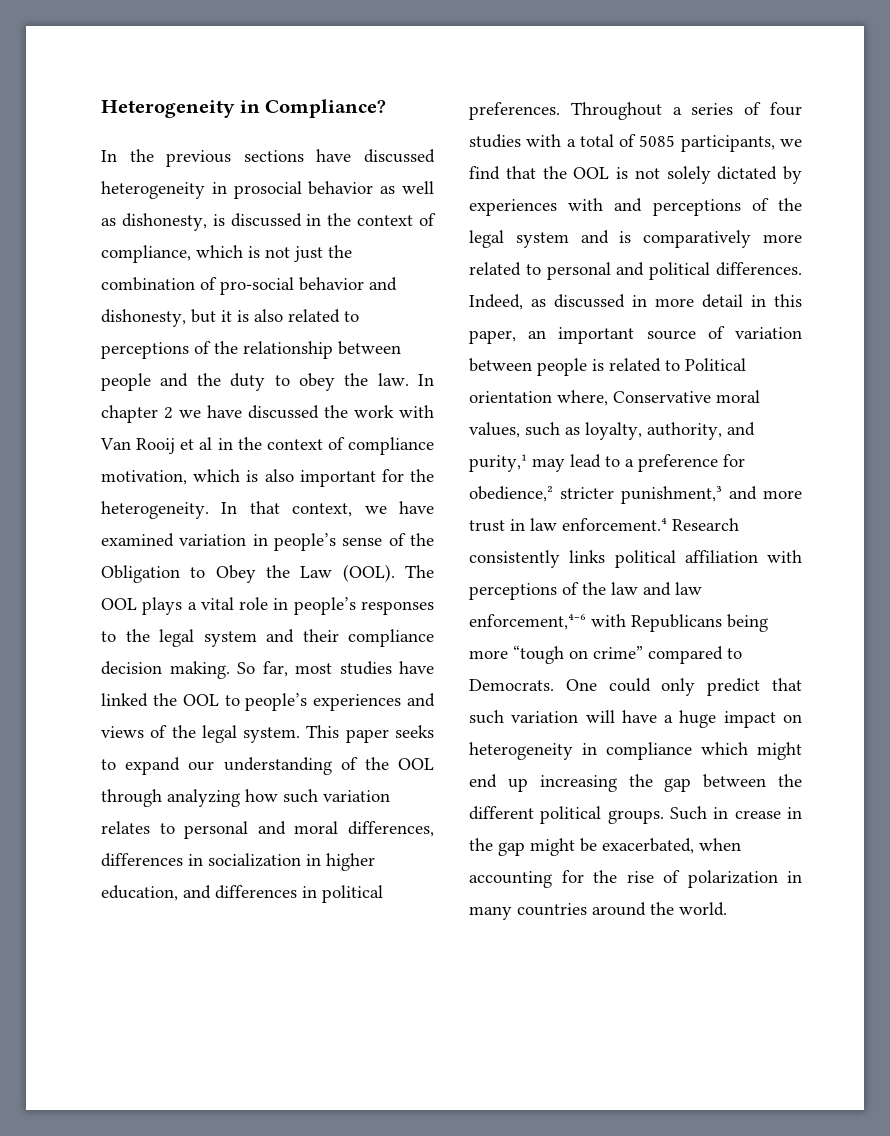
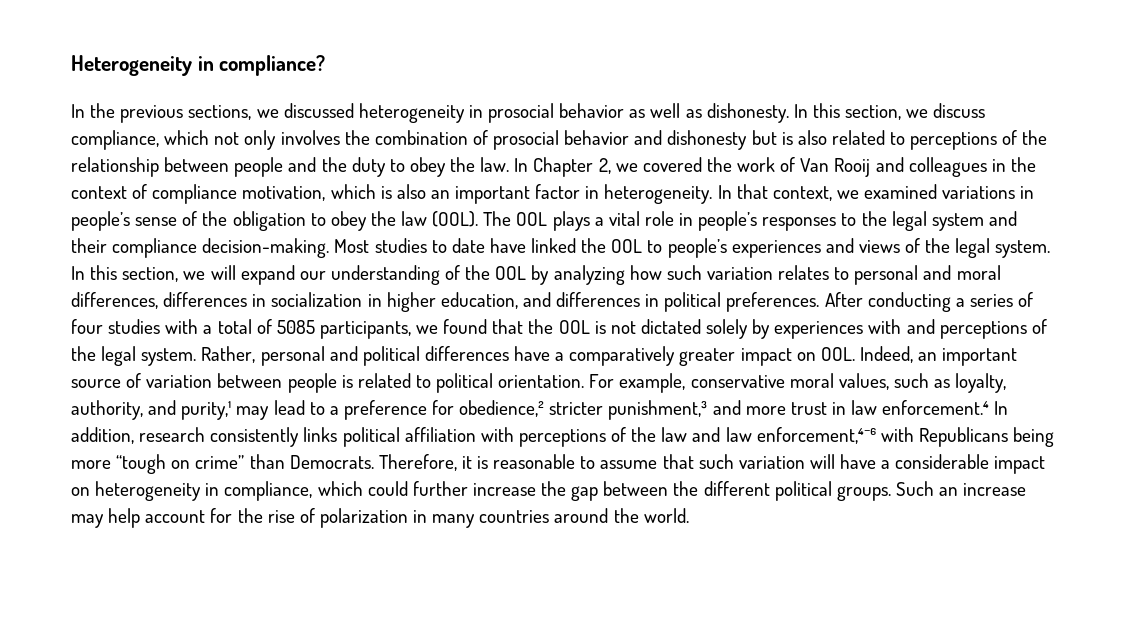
[265,99,387,118] Compliance? -> [219,55,326,76] compliance?
[243,149,352,162] sections have -> [188,105,279,120] sections, we
[121,213,436,231] [101,245,323,263] dishonesty, is discussed in the context of compliance, which is not just -> [706,103,986,123] [71,130,340,150] dishonesty. In this section, we discuss compliance, which not only involves
[220,277,294,295] pro-social -> [493,130,560,150] prosocial
[101,309,232,327] dishonesty, but it -> [667,130,777,150] dishonesty but
[101,405,319,423] chapter 2 we have discussed -> [533,157,702,177] Chapter 2, we covered
[399,405,434,418] with -> [780,157,796,172] of
[180,437,213,450] et al -> [875,157,987,177] and colleagues
[299,469,434,487] important for the -> [430,184,600,204] an important factor in
[399,501,434,514] [101,533,247,547] have examined variation -> [864,184,1016,199] examined variations
[101,565,333,583] Obligation to Obey the Law -> [232,211,428,231] obligation to obey the law
[101,661,392,679] decision making. So far, most studies -> [202,238,485,258] decision-making. Most studies to date
[306,725,434,743] [101,759,116,770] This paper seeks to -> [71,265,236,282] In this section, we will
[101,789,162,807] through -> [531,265,550,285] by
[570,102,662,120] Throughout -> [824,292,951,312] After conducting
[469,166,500,180] find -> [443,319,488,334] found
[666,166,778,184] solely dictated -> [640,319,749,339] dictated solely
[515,230,802,248] [469,262,802,280] [469,294,802,310] [469,330,516,344] system and is comparatively more related to personal and political differences. Indeed, as discussed in more detail in this paper, -> [141,346,913,366] system. Rather, personal and political differences have a comparatively greater impact on OOL. Indeed,
[685,358,746,371] [469,390,711,406] Political orientation where, Conservative -> [436,373,785,393] political orientation. For example, conservative
[672,518,739,531] Research -> [994,401,1009,415] [71,427,206,444] In addition, research
[648,646,742,664] [469,678,761,696] compared to Democrats. One could only predict -> [249,454,658,471] than Democrats. Therefore, it is reasonable to assume
[679,710,717,728] huge -> [895,454,990,469] considerable
[606,742,802,760] [469,774,617,792] compliance which might end up increasing -> [224,481,536,501] compliance, which could further increase
[713,807,802,819] [469,838,741,856] [469,871,552,888] in crease in the gap might be exacerbated, when accounting -> [939,483,1027,496] [71,508,206,528] an increase may help account

